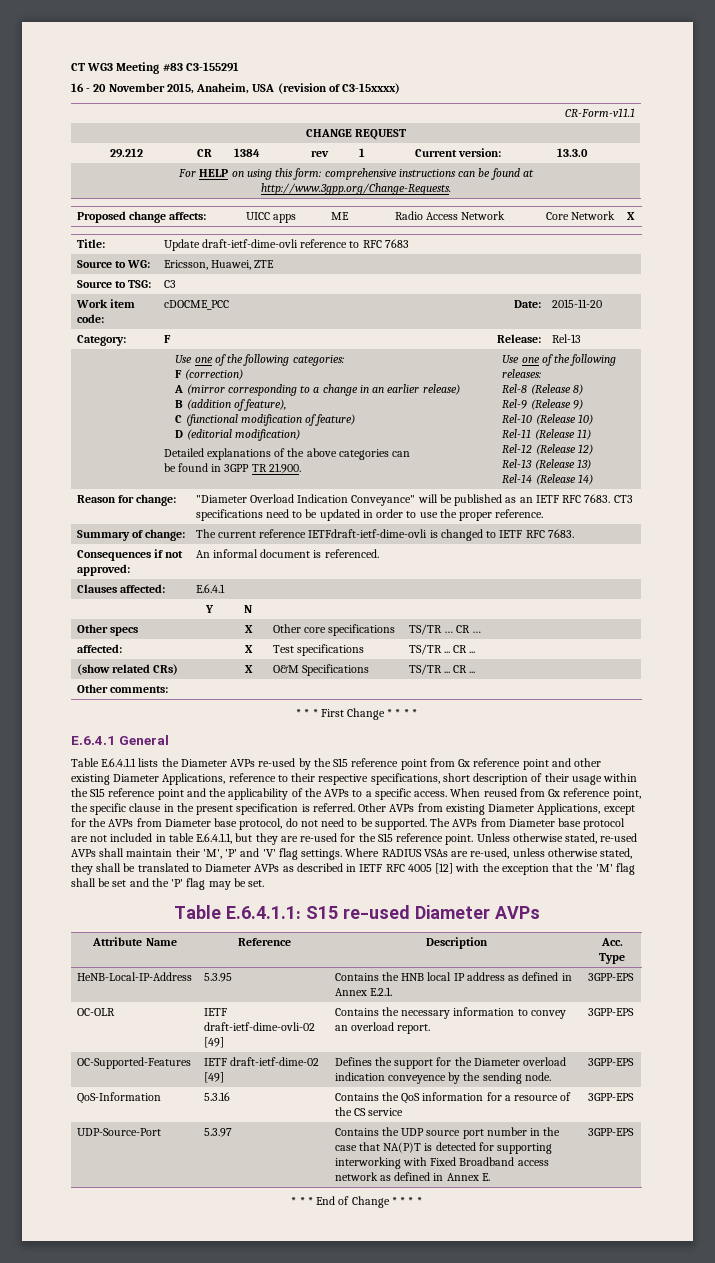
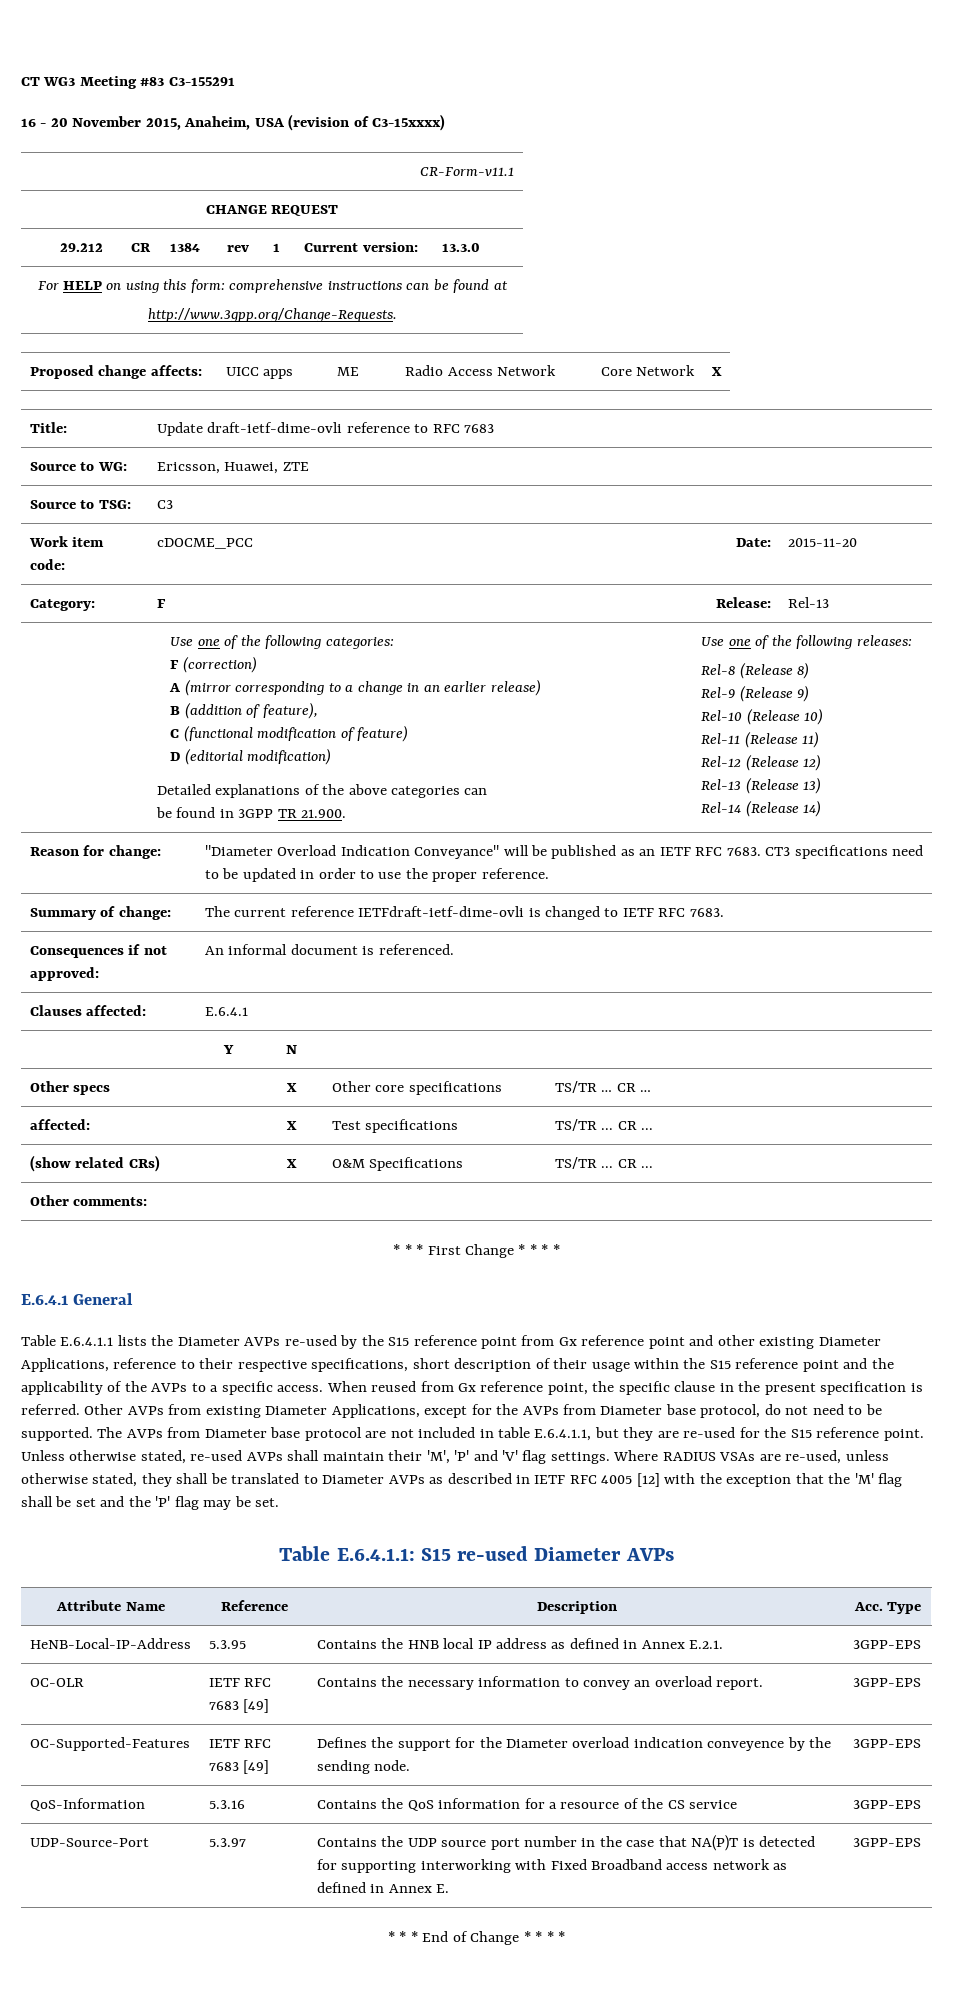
[203,1022,315,1031] draft-ietf-dime-ovli-02 -> [244,1678,272,1687] [208,1701,239,1710] RFC 7683
[229,1057,319,1066] draft-ietf-dime-02 -> [244,1739,272,1748] [208,1762,239,1771] RFC 7683

